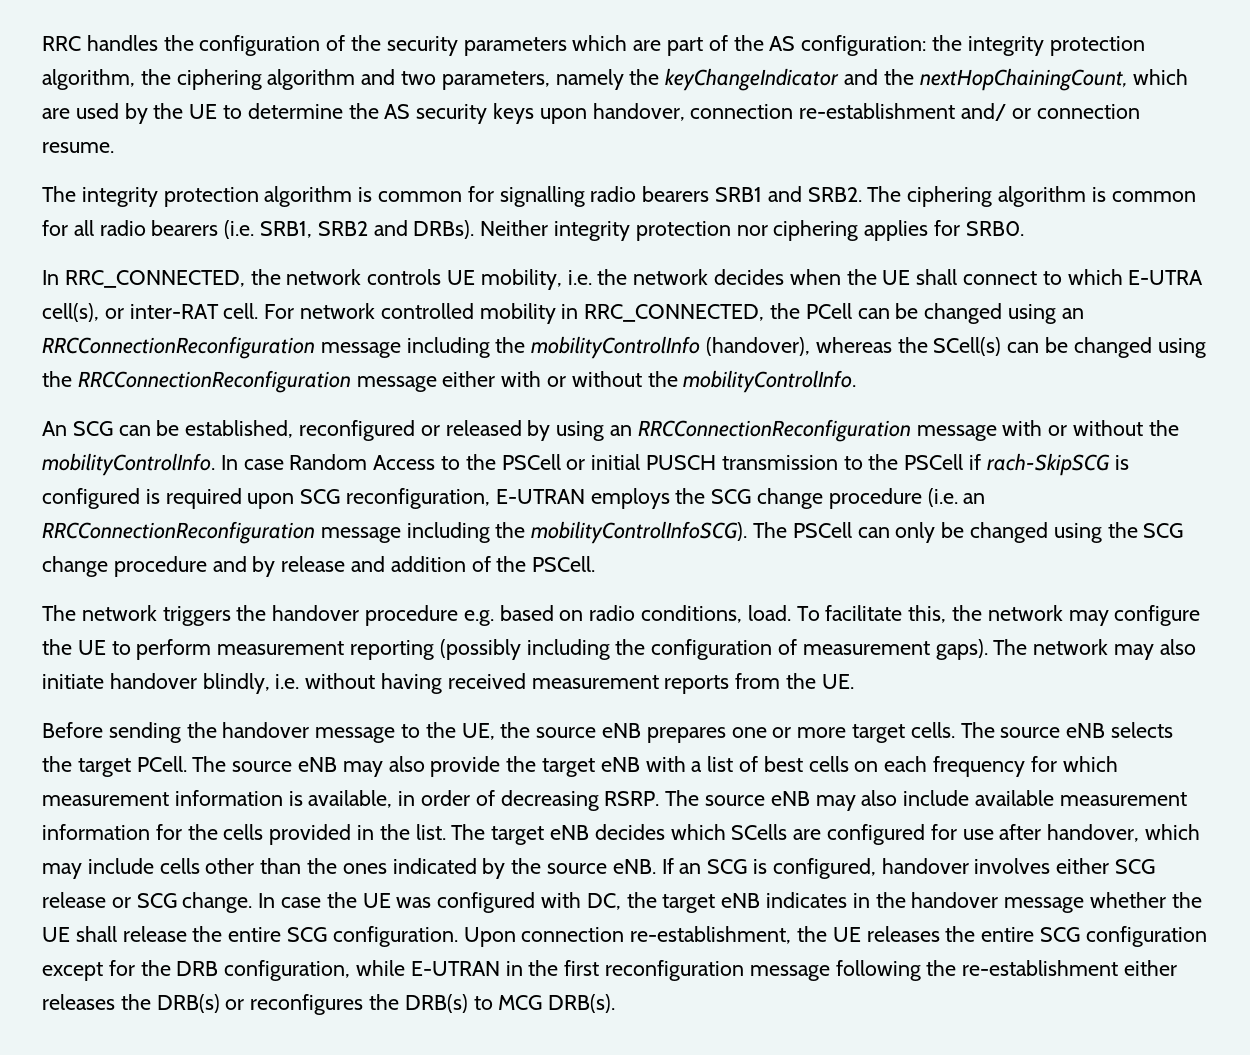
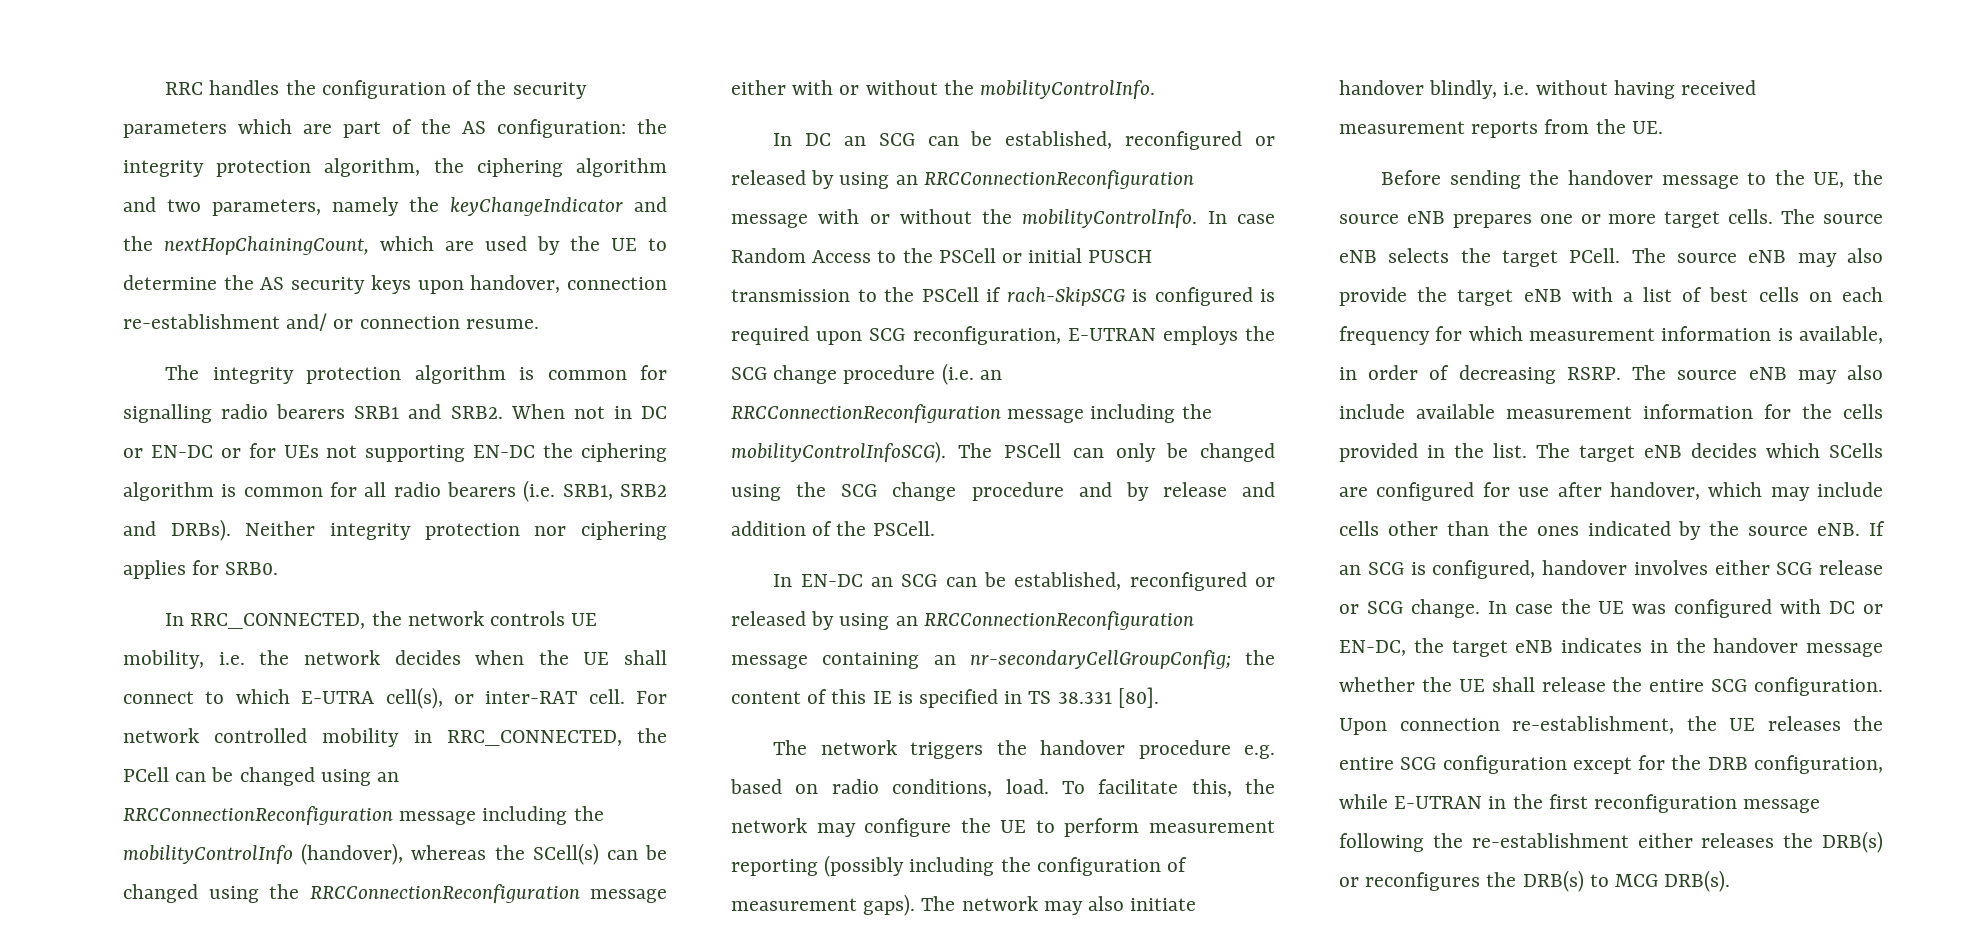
[867,186,902,202] The -> [510,404,667,419] [123,443,574,462] When not in DC or EN-DC or for UEs not supporting EN-DC the
[42,421,67,436] An -> [773,133,866,146] In DC an
(596, 564) none -> [773,572,1275,591] [731,611,1194,630] [731,650,1275,669] [731,687,1159,708] // In EN-DC an SCG can be established, reconfigured or released by using an RRCConnectionReconfiguration message containing an nr-secondaryCellGroupConfig; the content of this IE is specified in TS 38.331 [80].
[586,893,621,910] DC, -> [1829,601,1883,614] [1339,640,1406,656] DC or EN-DC,

